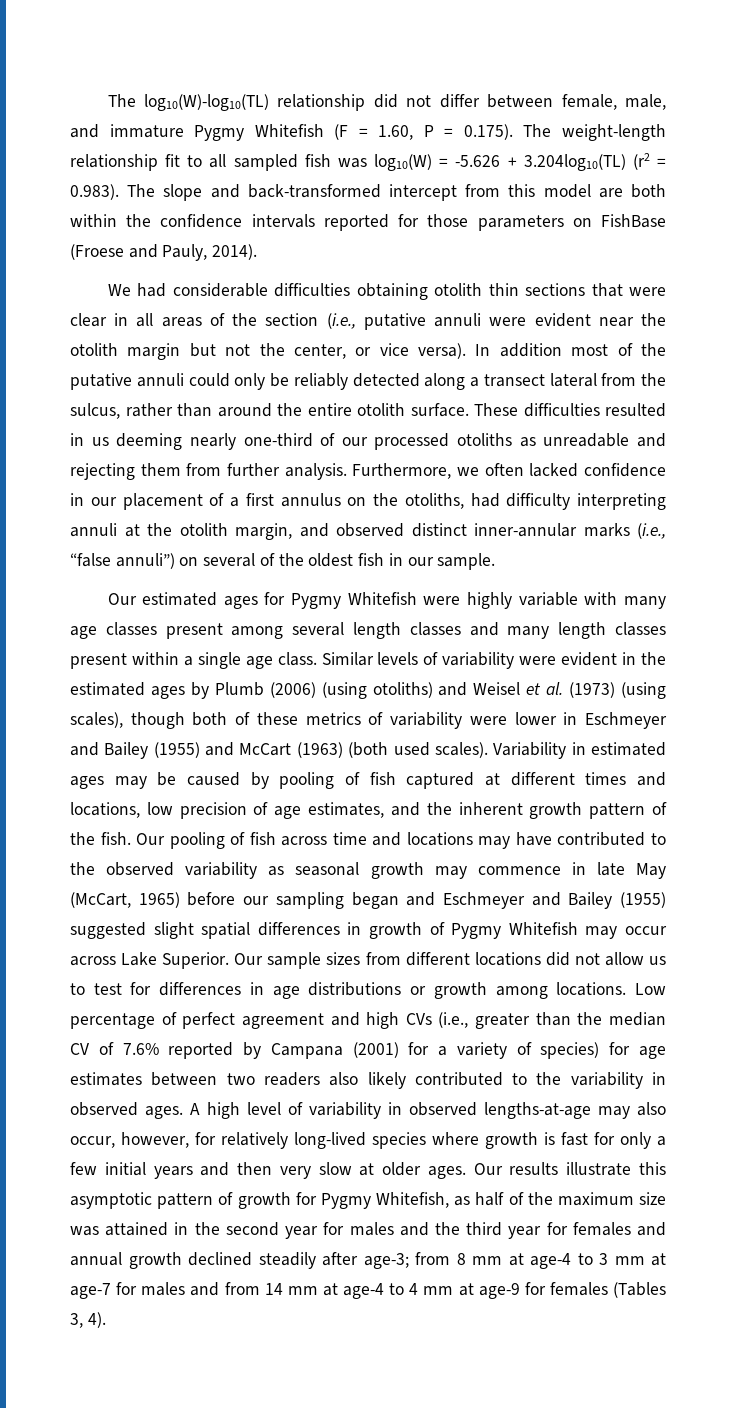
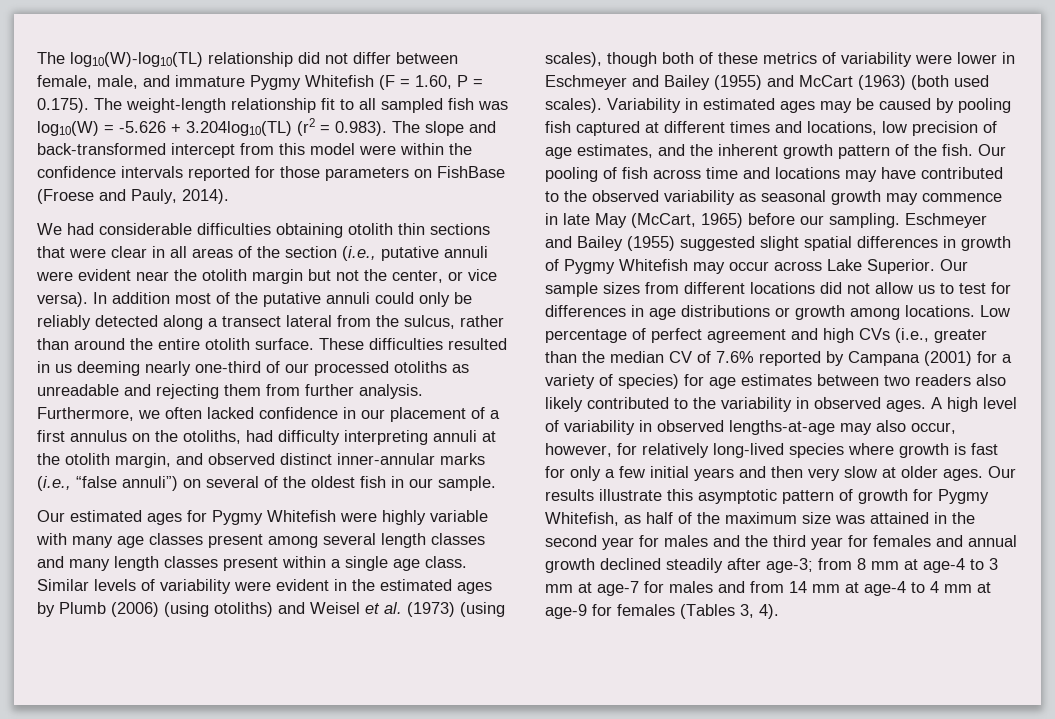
[598,184,666,198] are both -> [359,145,396,155] were
[344,772,360,785] of -> (1011, 105) none
[275,892,436,909] sampling began and -> [829,213,900,228] sampling.

